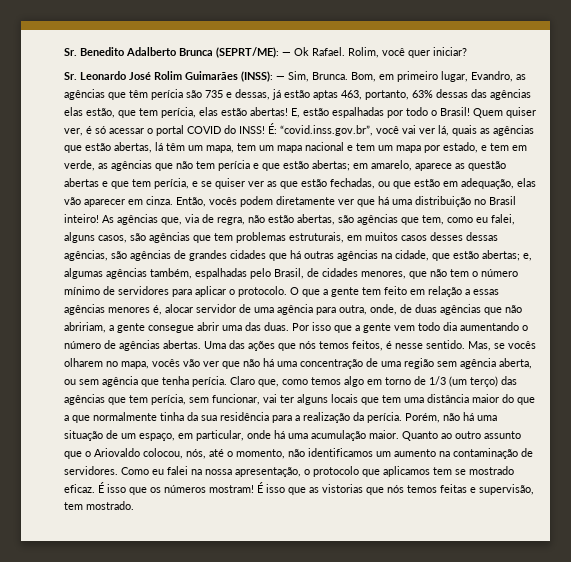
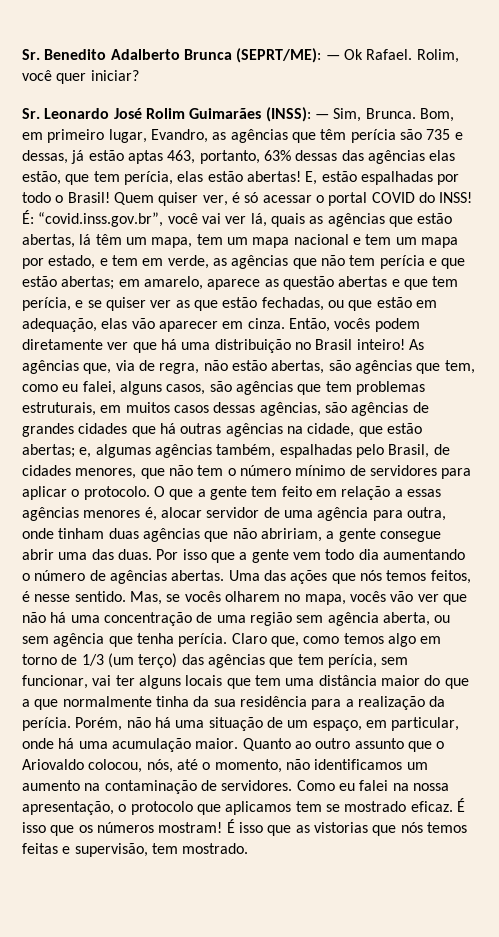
[430,232,463,241] desses -> (209, 409) none
[370,304,412,315] onde, de -> [22,528,105,539] onde tinham

